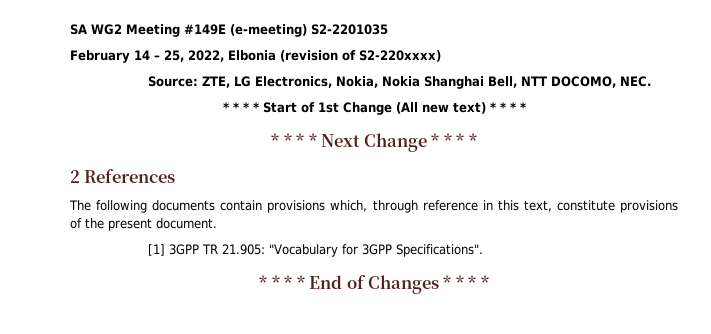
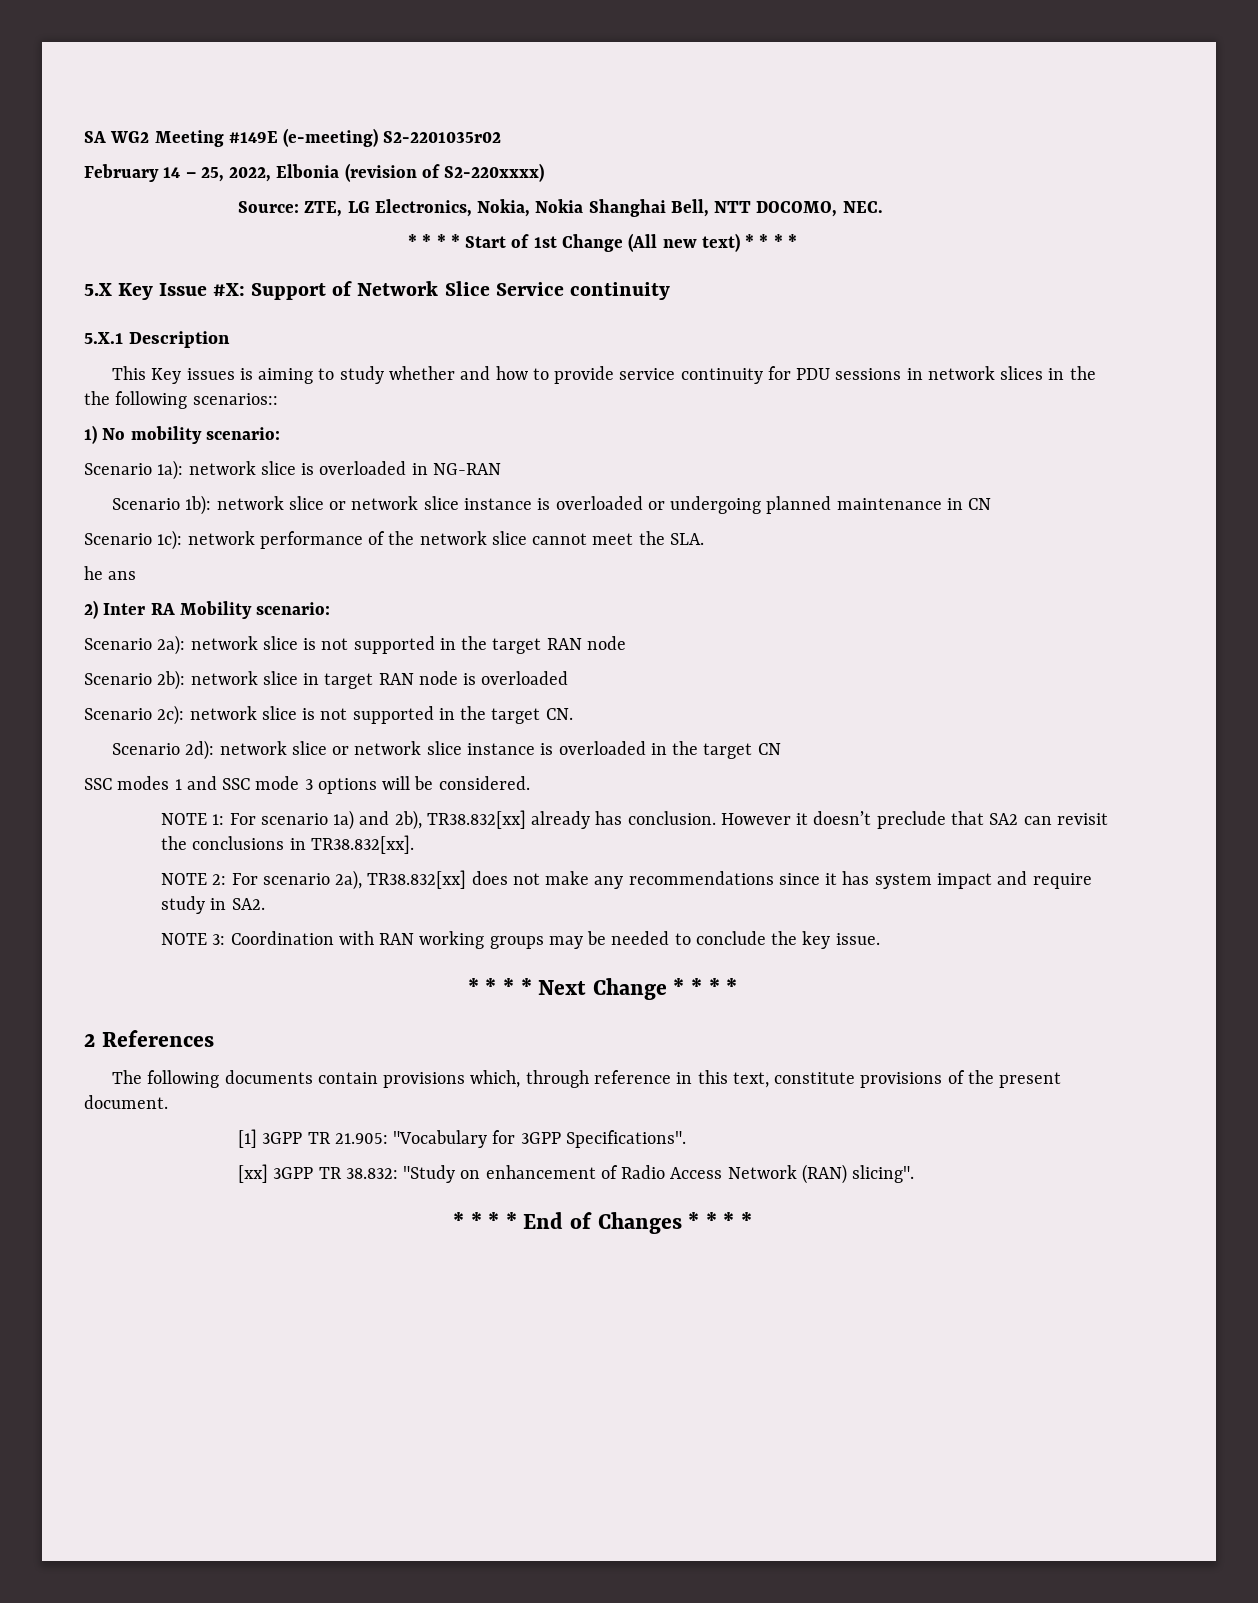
[311,24,388,35] S2-2201035 -> [383,131,502,143] S2-2201035r02
(526, 107) none -> [84,281,670,300] [84,331,230,348] [112,366,1096,384] [84,391,278,409] [84,425,280,444] [84,460,501,480] [112,495,992,515] [84,530,704,550] [84,566,137,580] [84,600,331,619] [84,635,626,655] [84,670,569,690] [84,705,573,725] [112,740,781,760] [84,776,530,794] [160,810,1108,830] [160,835,414,854] [160,870,1092,890] [160,896,265,914] [160,931,880,949] // 5.X Key Issue #X: Support of Network Slice Service continuity // 5.X.1 Description // This Key issues is aiming to study whether and how to provide service continuity for PDU sessions in network slices in the the following scenarios:: // 1) No mobility scenario: // Scenario 1a): network slice is overloaded in NG-RAN // Scenario 1b): network slice or network slice instance is overloaded or undergoing planned maintenance in CN // Scenario 1c): network performance of the network slice cannot meet the SLA. // he ans // 2) Inter RA Mobility scenario: // Scenario 2a): network slice is not supported in the target RAN node // Scenario 2b): network slice in target RAN node is overloaded // Scenario 2c): network slice is not supported in the target CN. // Scenario 2d): network slice or network slice instance is overloaded in the target CN // SSC modes 1 and SSC mode 3 options will be considered. // NOTE 1: For scenario 1a) and 2b), TR38.832[xx] already has conclusion. However it doesn’t preclude that SA2 can revisit the conclusions in TR38.832[xx]. // NOTE 2: For scenario 2a), TR38.832[xx] does not make any recommendations since it has system impact and require study in SA2. // NOTE 3: Coordination with RAN working groups may be needed to conclude the key issue.
(484, 250) none -> [237,1164,915,1184] // [xx] 3GPP TR 38.832: "Study on enhancement of Radio Access Network (RAN) slicing".

